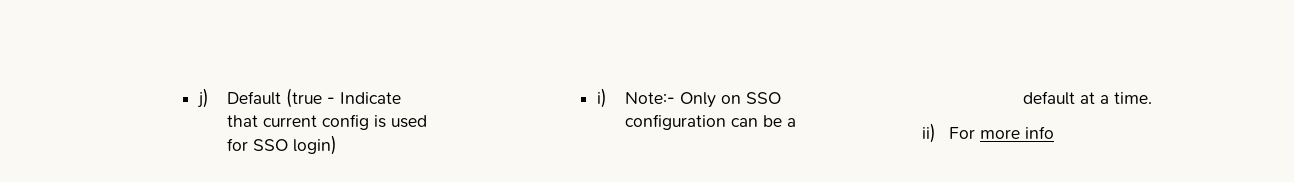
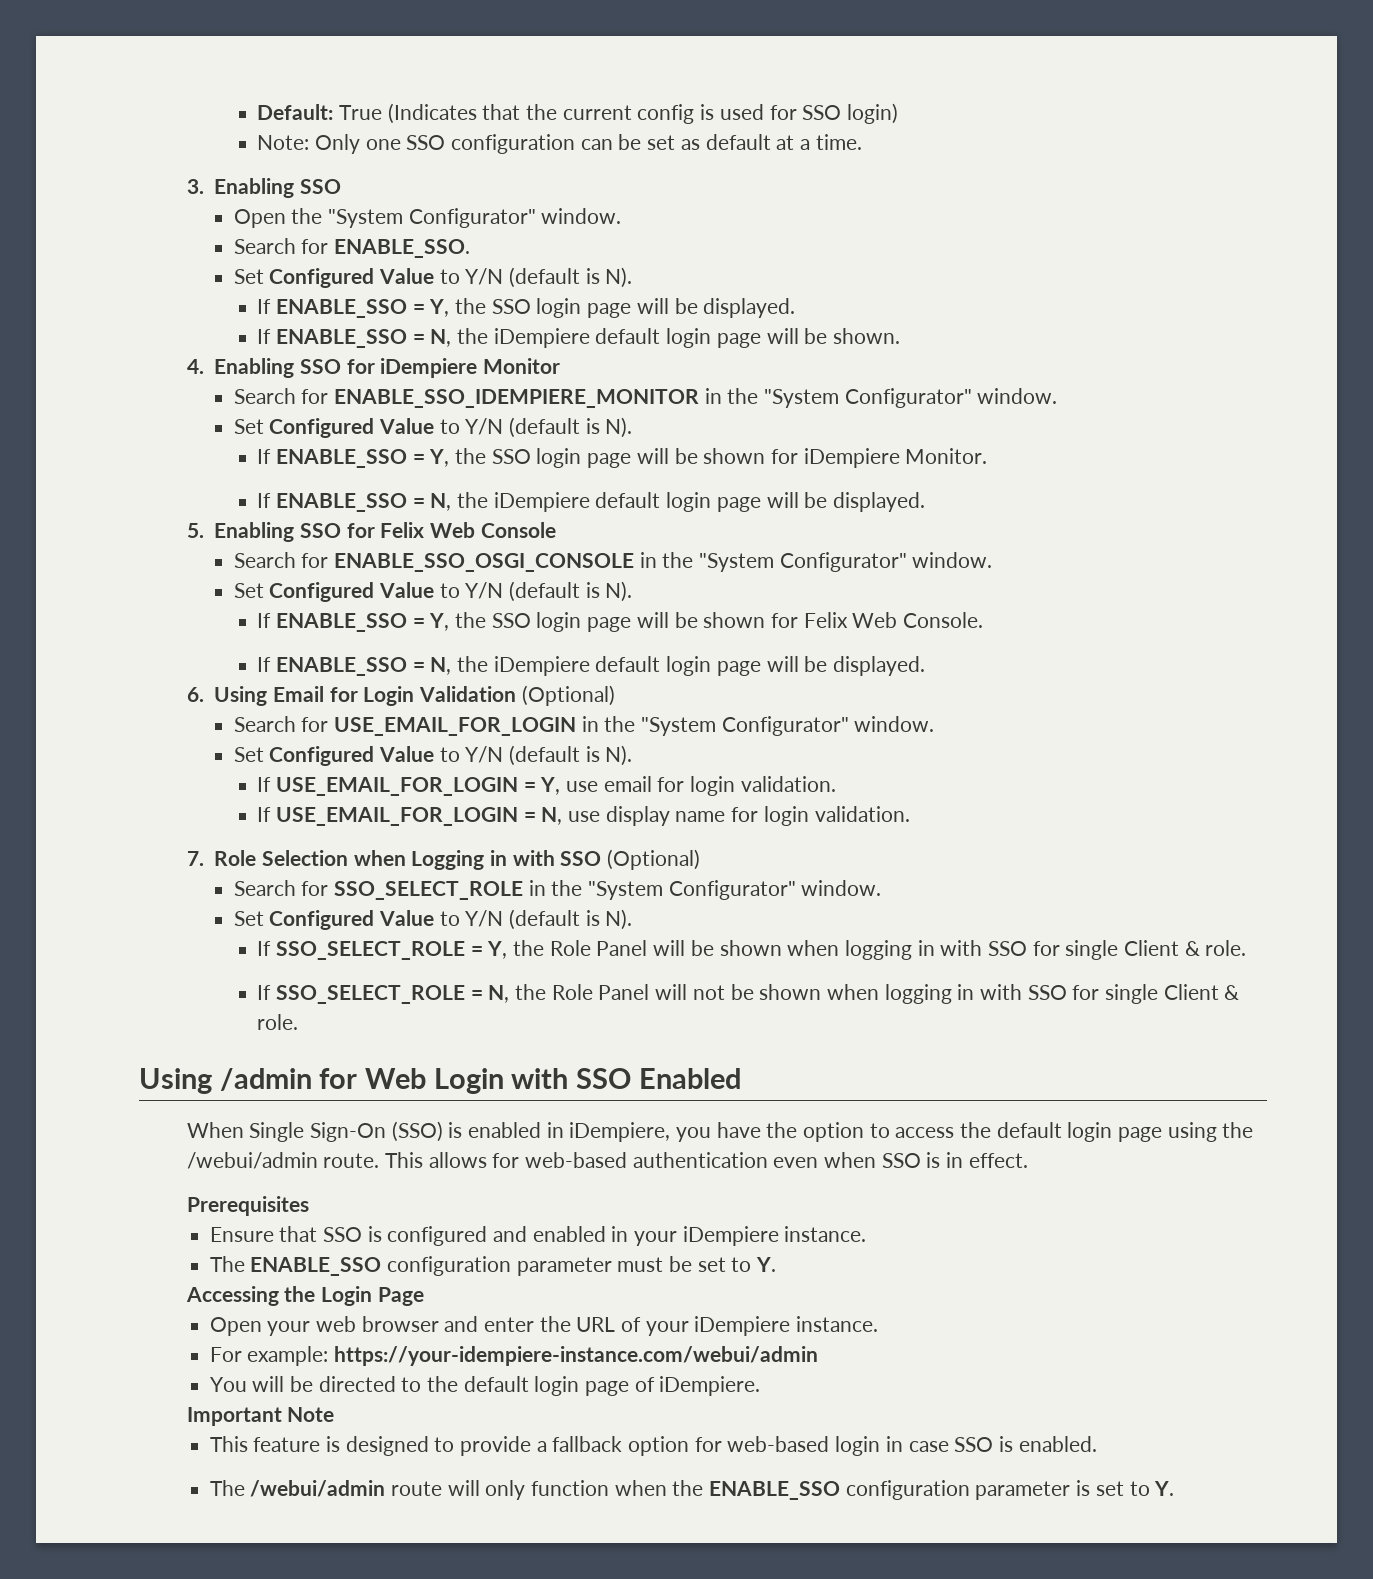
[197,88,401,108] [226,115,258,127] j) Default (true - Indicate that -> [257,103,558,124] Default: True (Indicates that the
[597,88,741,108] i) Note:- Only on -> [257,134,401,154] Note: Only one
[786,118,796,127] a -> [647,135,700,150] set as
[921,123,1055,143] ii) For more info -> [186,178,341,198] [233,208,622,228] [233,238,470,258] [233,267,633,288] [257,298,796,318] [257,328,900,348] [186,358,560,378] [233,388,1058,408] [233,417,633,438] [257,448,988,468] [257,492,925,512] [186,522,556,542] [233,552,993,572] [233,581,633,602] [257,612,983,632] [257,656,925,676] [186,685,615,706] [233,716,935,736] [233,745,633,766] [257,776,836,796] [257,806,910,826] [186,849,700,870] [233,880,882,900] [233,909,633,930] [257,940,1247,960] [257,984,1240,1004] [257,1014,299,1030] [139,1068,741,1094] [186,1121,1254,1142] [186,1152,1028,1169] [186,1196,309,1216] [209,1226,867,1246] [209,1256,777,1276] [185,1286,424,1306] [209,1316,879,1336] [209,1346,819,1366] [209,1376,761,1396] [186,1407,335,1426] [209,1436,1097,1456] [209,1480,1175,1500] 3. Enabling SSO // Open the "System Configurator" window. // Search for ENABLE_SSO. // Set Configured Value to Y/N (default is N). // If ENABLE_SSO = Y, the SSO login page will be displayed. // If ENABLE_SSO = N, the iDempiere default login page will be shown. // 4. Enabling SSO for iDempiere Monitor // Search for ENABLE_SSO_IDEMPIERE_MONITOR in the "System Configurator" window. // Set Configured Value to Y/N (default is N). // If ENABLE_SSO = Y, the SSO login page will be shown for iDempiere Monitor. // If ENABLE_SSO = N, the iDempiere default login page will be displayed. // 5. Enabling SSO for Felix Web Console // Search for ENABLE_SSO_OSGI_CONSOLE in the "System Configurator" window. // Set Configured Value to Y/N (default is N). // If ENABLE_SSO = Y, the SSO login page will be shown for Felix Web Console. // If ENABLE_SSO = N, the iDempiere default login page will be displayed. // 6. Using Email for Login Validation (Optional) // Search for USE_EMAIL_FOR_LOGIN in the "System Configurator" window. // Set Configured Value to Y/N (default is N). // If USE_EMAIL_FOR_LOGIN = Y, use email for login validation. // If USE_EMAIL_FOR_LOGIN = N, use display name for login validation. // 7. Role Selection when Logging in with SSO (Optional) // Search for SSO_SELECT_ROLE in the "System Configurator" window. // Set Configured Value to Y/N (default is N). // If SSO_SELECT_ROLE = Y, the Role Panel will be shown when logging in with SSO for single Client & role. // If SSO_SELECT_ROLE = N, the Role Panel will not be shown when logging in with SSO for single Client & role. // Using /admin for Web Login with SSO Enabled // When Single Sign-On (SSO) is enabled in iDempiere, you have the option to access the default login page using the /webui/admin route. This allows for web-based authentication even when SSO is in effect. // Prerequisites // Ensure that SSO is configured and enabled in your iDempiere instance. // The ENABLE_SSO configuration parameter must be set to Y. // Accessing the Login Page // Open your web browser and enter the URL of your iDempiere instance. // For example: https://your-idempiere-instance.com/webui/admin // You will be directed to the default login page of iDempiere. // Important Note // This feature is designed to provide a fallback option for web-based login in case SSO is enabled. // The /webui/admin route will only function when the ENABLE_SSO configuration parameter is set to Y.

